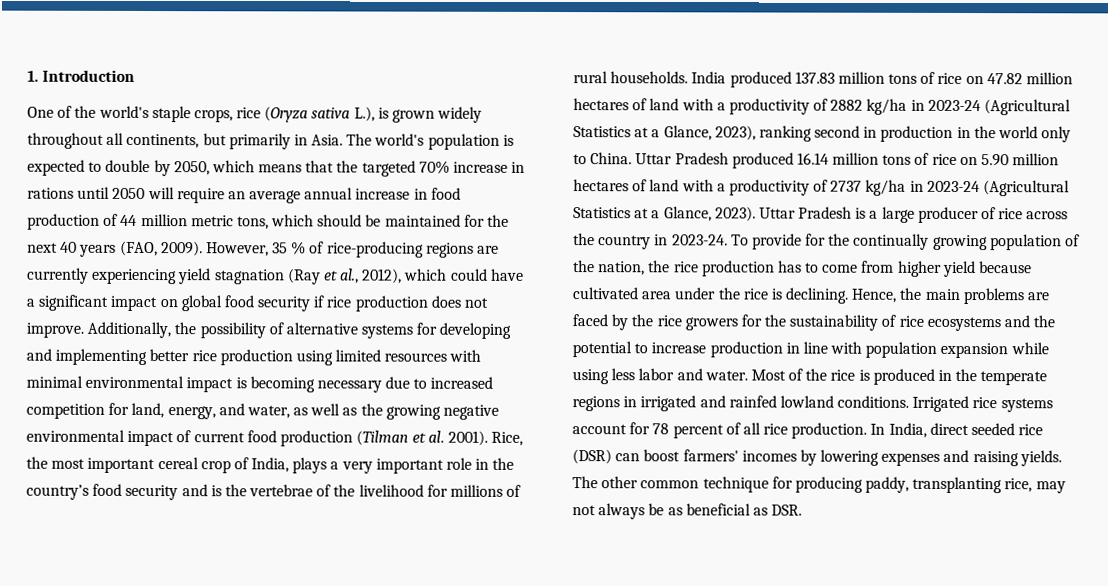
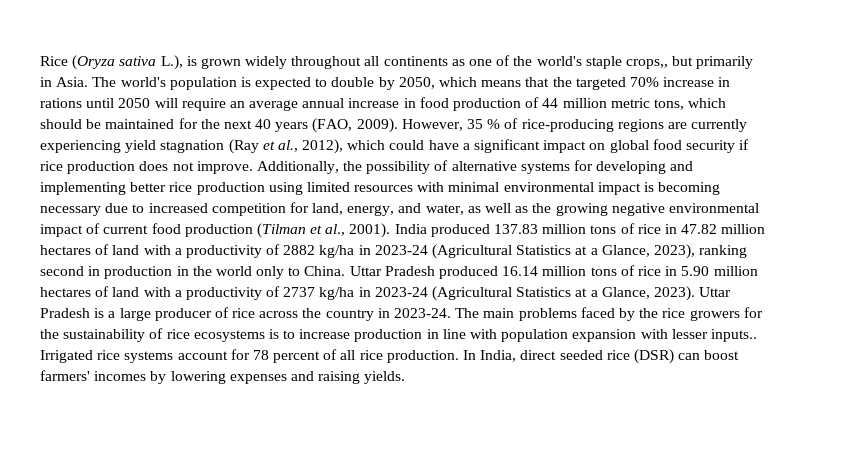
[27,69,136,82] [27,105,262,123] 1. Introduction // One of the world's staple crops, rice -> [40,56,68,66] Rice
[126,133,200,149] continents, -> [383,55,668,69] continents as one of the world's staple crops,,
[428,430,523,446] [26,456,515,474] [26,483,522,501] [573,71,689,84] al. 2001). Rice, the most important cereal crop of India, plays a very important role in the country’s food security and is the vertebrae of the livelihood for millions of rural households. -> [325,223,391,238] al., 2001).
[965,76,984,85] on -> [664,224,677,234] in
[959,156,978,166] on -> [665,266,678,276] in
[730,233,1081,251] [573,260,1033,278] [572,287,923,304] To provide for the continually growing population of the nation, the rice production has to come from higher yield because cultivated area under the rice is declining. Hence, the -> [455,308,480,318] The
[1027,292,1051,301] are -> (577, 314) none
[1004,315,1056,328] [572,341,632,358] and the potential -> [268,329,279,339] is
[1010,342,1049,355] [572,368,1048,386] [572,395,910,412] while using less labor and water. Most of the rice is produced in the temperate regions in irrigated and rainfed lowland conditions. -> [640,329,757,342] with lesser inputs..
[572,476,1066,494] [572,503,803,520] The other common technique for producing paddy, transplanting rice, may not always be as beneficial as DSR. -> (406, 377) none

